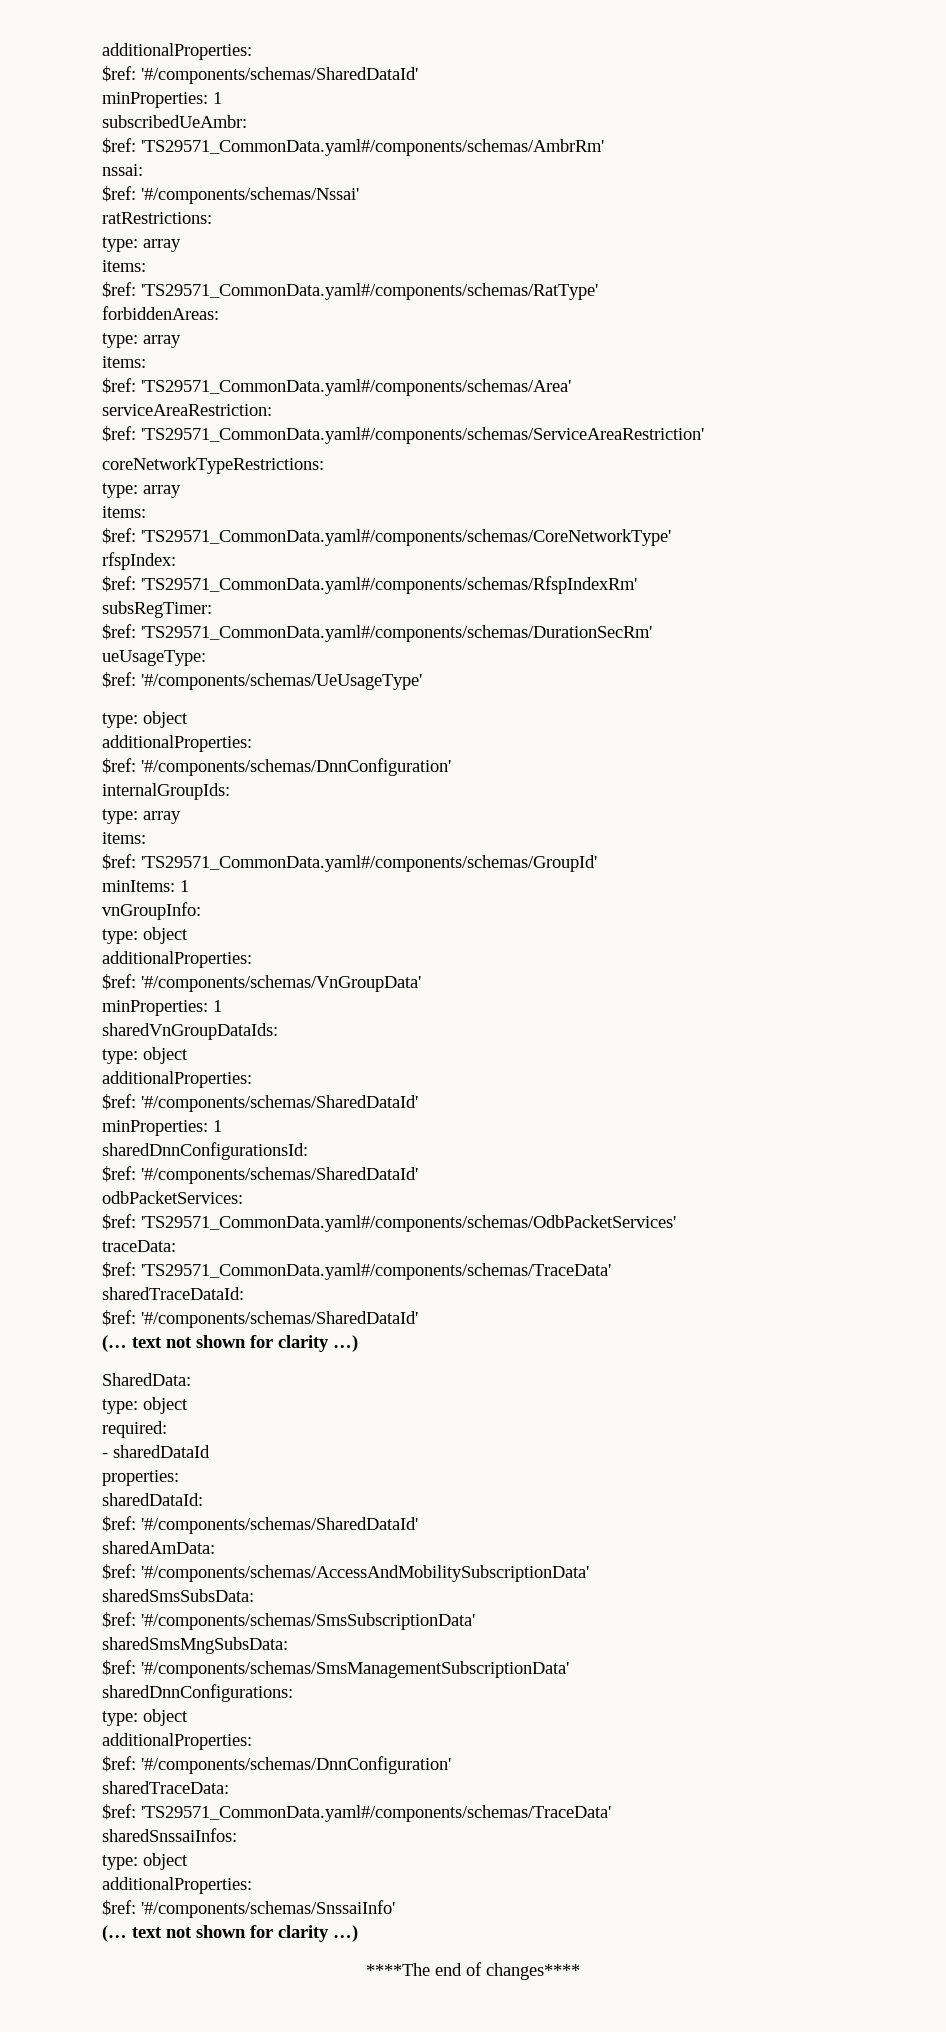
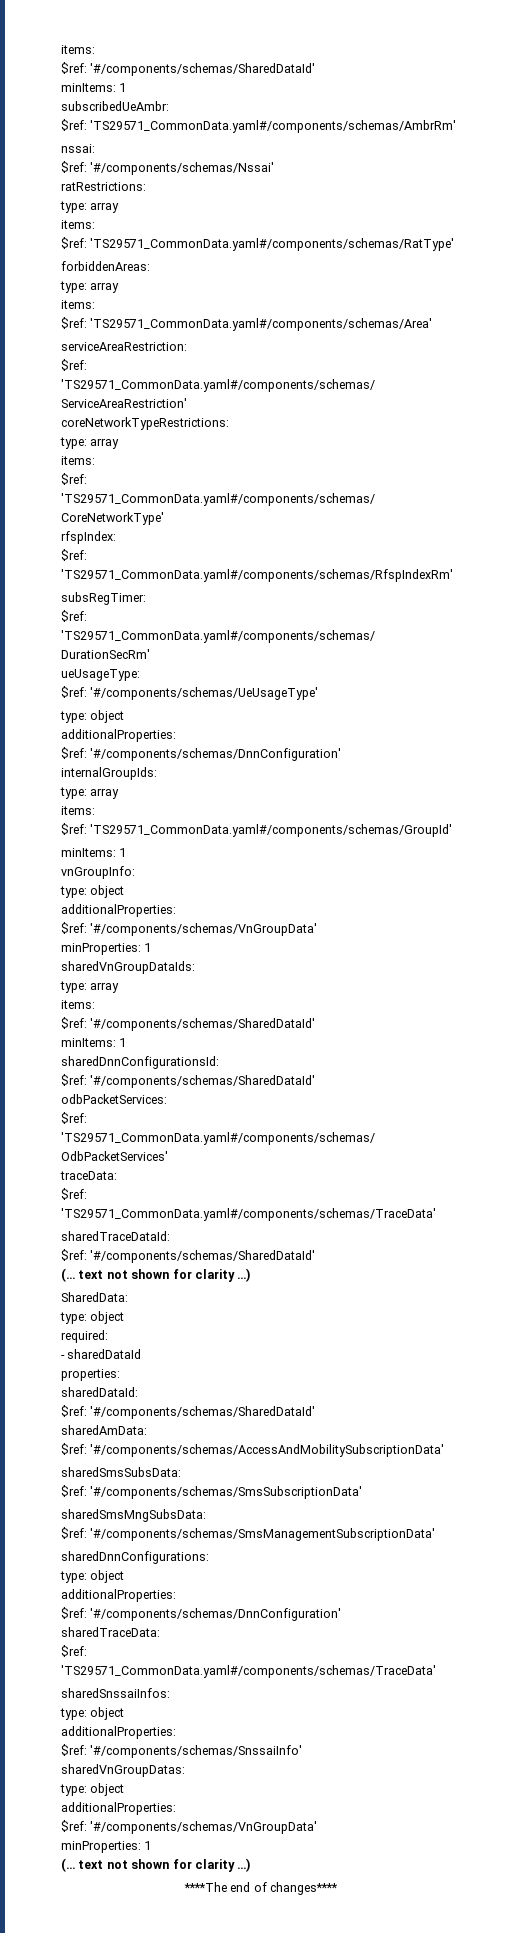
[102,43,252,60] [102,66,418,84] [102,92,208,108] additionalProperties: // $ref: '#/components/schemas/SharedDataId' // minProperties: -> [61,45,95,54] [61,62,316,76] [61,83,116,92] items: // $ref: '#/components/schemas/SharedDataId' // minItems:
[143,1047,188,1064] [102,1071,252,1088] [102,1094,418,1112] [102,1120,208,1136] object // additionalProperties: // $ref: '#/components/schemas/SharedDataId' // minProperties: -> [90,982,120,993] [61,1000,95,1009] [61,1017,316,1031] [61,1038,116,1047] array // items: // $ref: '#/components/schemas/SharedDataId' // minItems:
(395, 1909) none -> [61,1764,185,1777] [60,1783,125,1796] [61,1802,176,1815] [61,1820,318,1834] [61,1841,152,1853] // sharedVnGroupDatas: // type: object // additionalProperties: // $ref: '#/components/schemas/VnGroupData' // minProperties: 1

